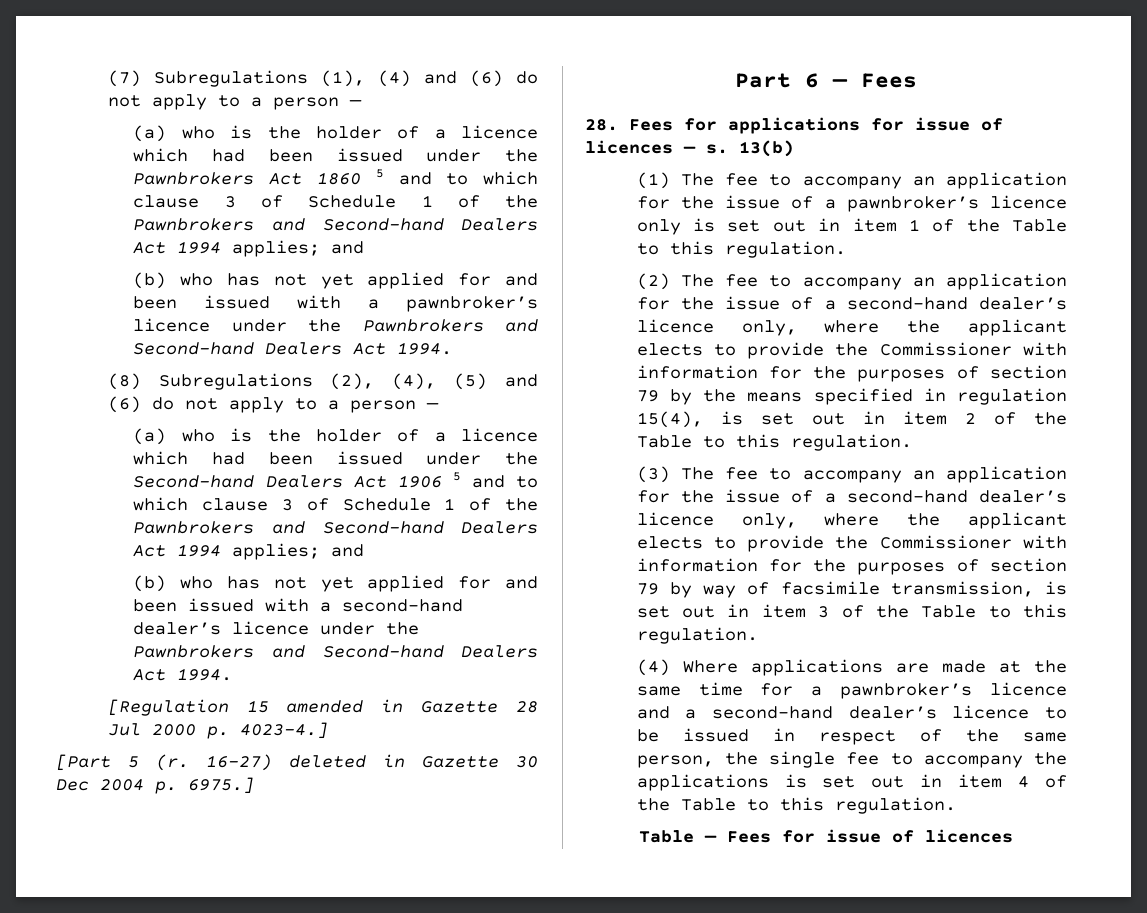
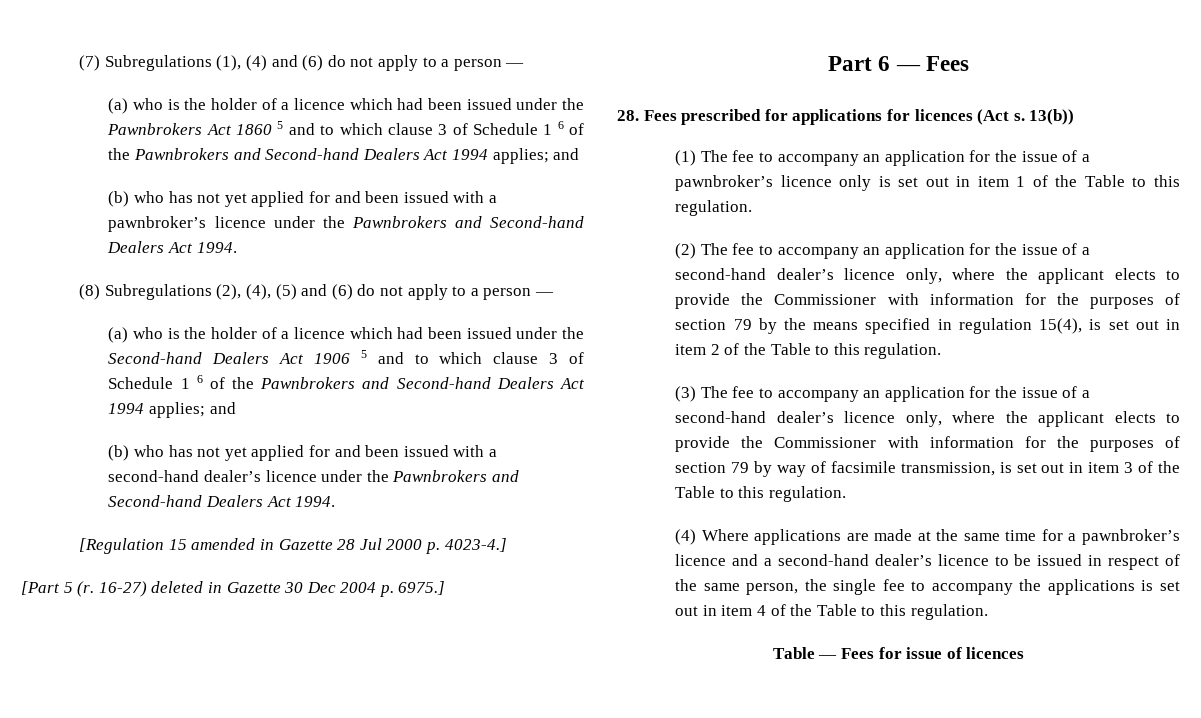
(433, 201) none -> [557,121,564,129] 6
(456, 504) none -> [196,375,203,383] 6
(673, 125) none -> [681,109,762,125] prescribed
[915,117,1003,131] [585,140,794,157] issue of licences — s. 13(b) -> [914,109,1075,125] licences (Act s. 13(b))

